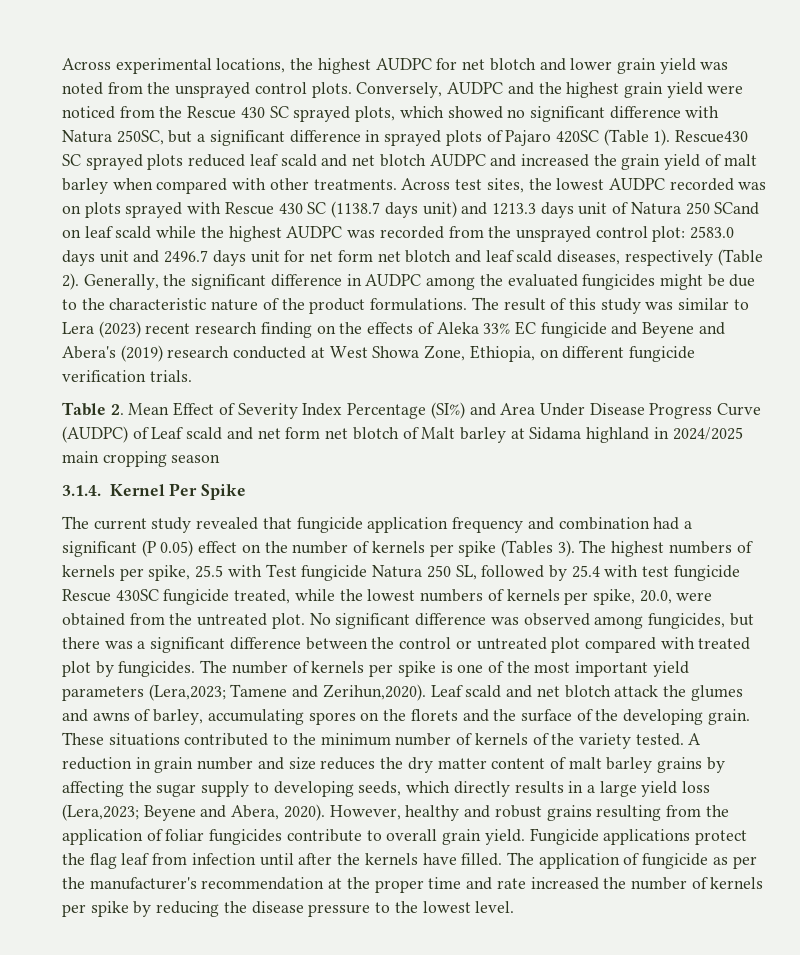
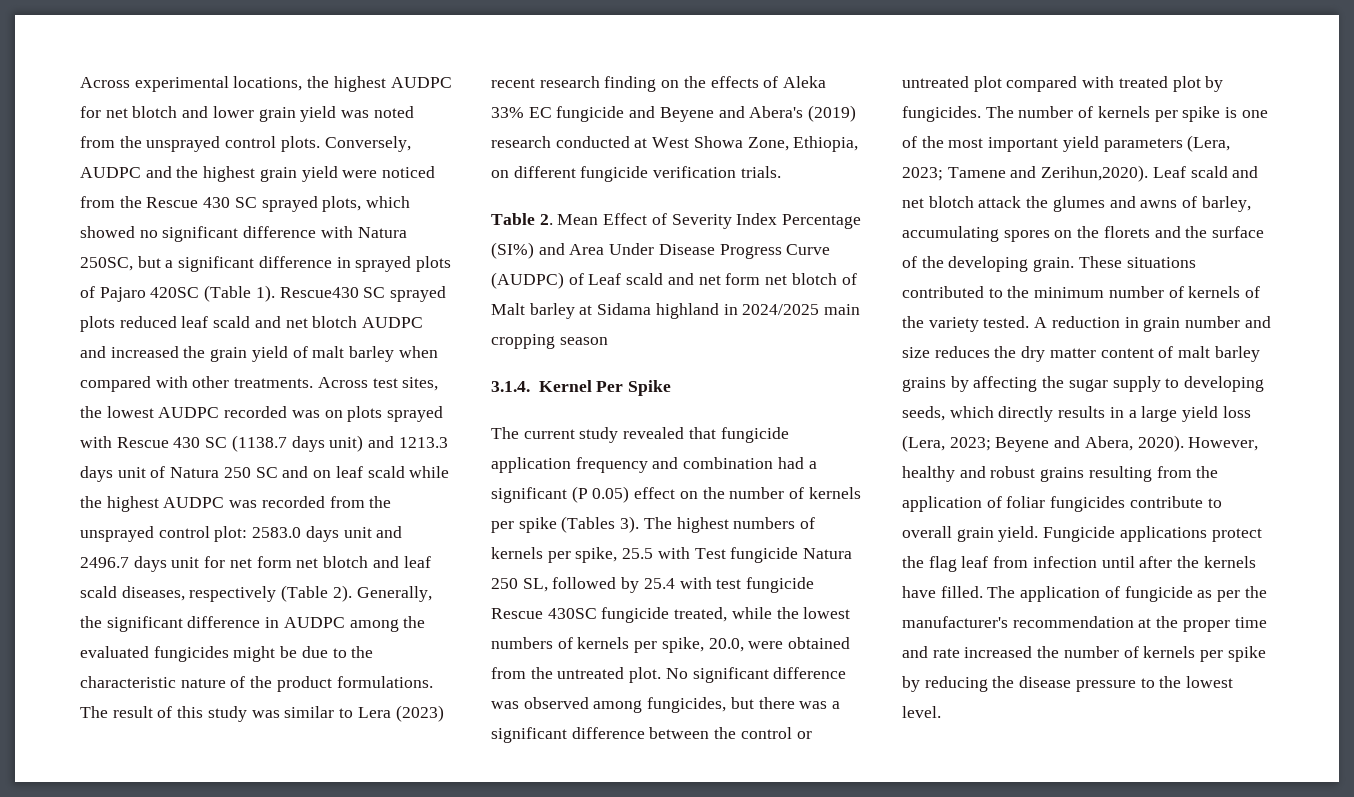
[714,202,760,215] SCand -> [255,466,309,478] SC and
[148,684,226,701] (Lera,2023; -> [1187,135,1231,152] [902,167,943,181] (Lera, 2023;
[62,804,139,821] (Lera,2023; -> [902,435,991,452] (Lera, 2023;

